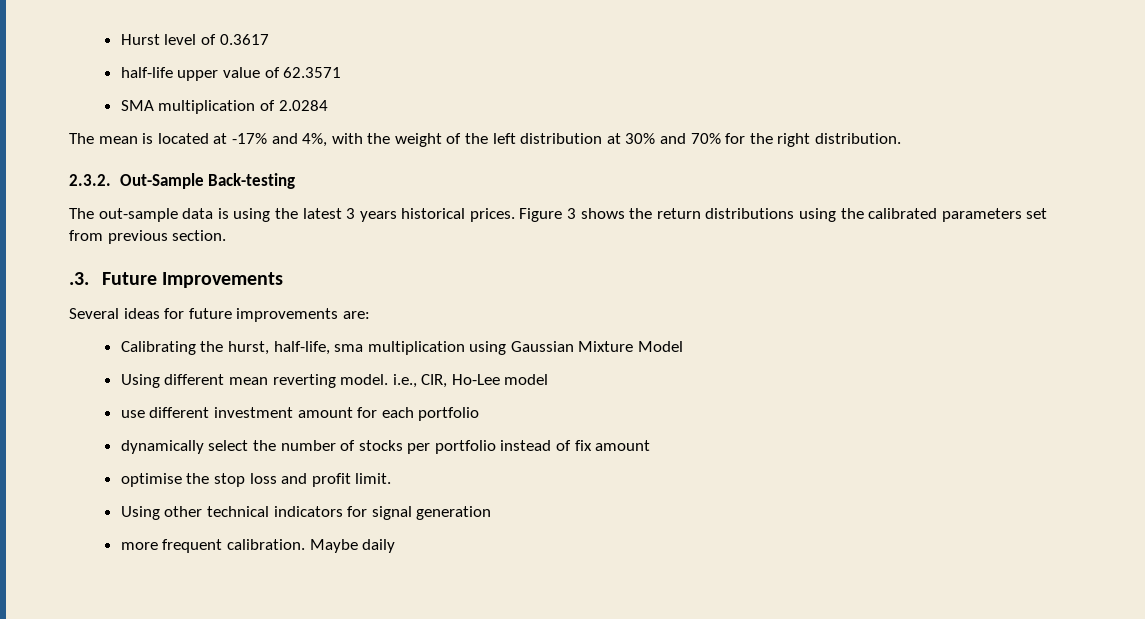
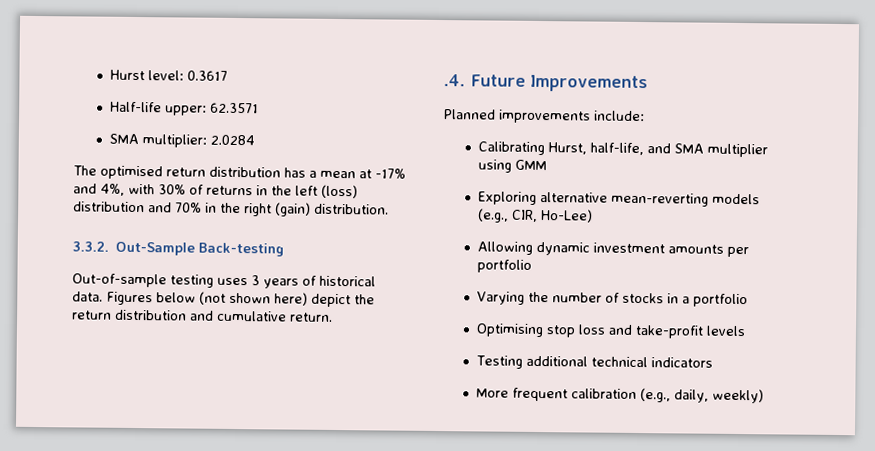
[164,34,216,45] level of -> [147,70,184,81] level:
[120,67,280,81] half-life upper value of -> [109,101,207,116] Half-life upper:
[158,100,275,114] multiplication of -> [141,134,207,148] multiplier:
[98,133,209,144] mean is located -> [100,165,356,180] optimised return distribution has a mean
[367,133,656,147] the weight of the left distribution at 30% -> [158,184,358,199] [73,201,145,213] 30% of returns in the left (loss) distribution
[725,133,746,144] for -> [205,202,217,213] in
(811, 140) none -> [275,202,311,217] (gain)
[69,174,111,186] 2.3.2. -> [72,241,109,252] 3.3.2.
[69,208,1048,222] [69,230,227,244] [69,272,284,288] [69,308,370,322] [120,341,684,355] [120,374,549,388] [120,407,480,421] [120,440,249,454] The out-sample data is using the latest 3 years historical prices. Figure 3 shows the return distributions using the calibrated parameters set from previous section. // .3. Future Improvements // Several ideas for future improvements are: // Calibrating the hurst, half-life, sma multiplication using Gaussian Mixture Model // Using different mean reverting model. i.e., CIR, Ho-Lee model // use different investment amount for each portfolio // dynamically select -> [72,273,376,289] [72,291,375,308] [72,309,333,322] [443,74,649,93] [443,109,645,124] [477,141,768,158] [477,159,547,173] [477,191,760,207] [477,208,593,223] [476,241,749,258] [476,259,532,273] [476,291,525,305] Out-of-sample testing uses 3 years of historical data. Figures below (not shown here) depict the return distribution and cumulative return. // .4. Future Improvements // Planned improvements include: // Calibrating Hurst, half-life, and SMA multiplier using GMM // Exploring alternative mean-reverting models (e.g., CIR, Ho-Lee) // Allowing dynamic investment amounts per portfolio // Varying
[407,440,651,454] [120,473,392,487] [120,506,492,520] [120,539,396,553] per portfolio instead of fix amount // optimise the stop loss and profit limit. // Using other technical indicators for signal generation // more frequent calibration. Maybe daily -> [666,293,748,308] [475,323,746,339] [475,355,713,369] [475,387,764,404] in a portfolio // Optimising stop loss and take-profit levels // Testing additional technical indicators // More frequent calibration (e.g., daily, weekly)

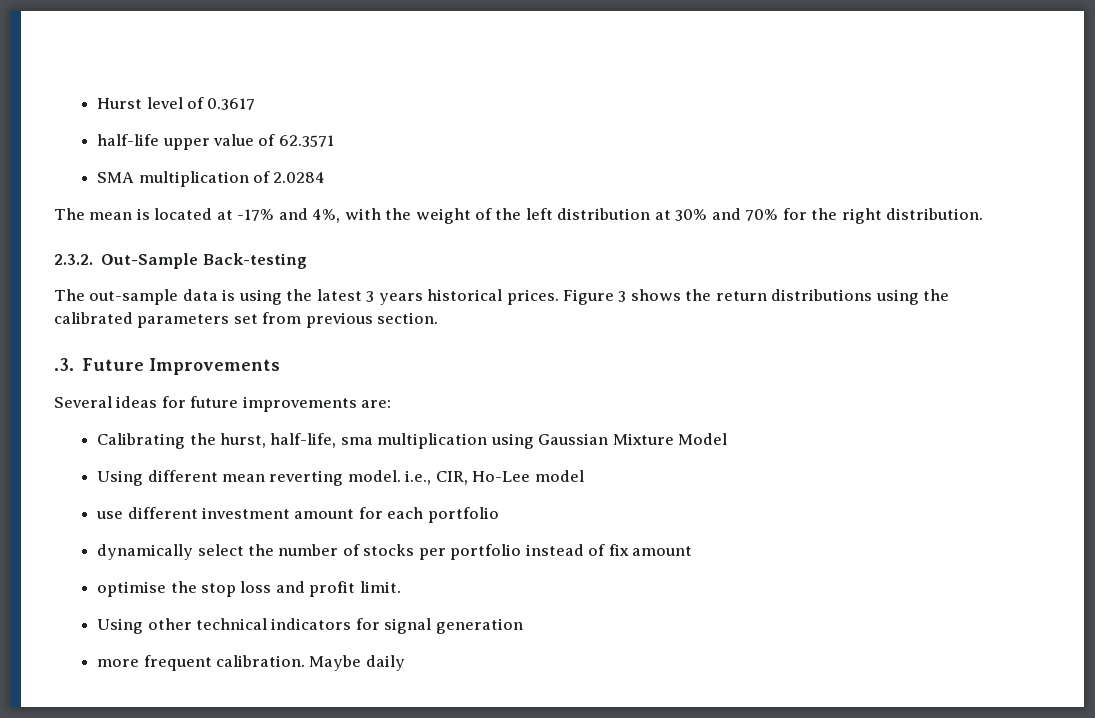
[147,70,184,81] level: -> [146,97,205,109] level of
[109,101,207,116] Half-life upper: -> [97,134,276,150] half-life upper value of
[141,134,207,148] multiplier: -> [138,171,271,187] multiplication of
[100,165,356,180] optimised return distribution has a mean -> [89,208,213,220] mean is located
[158,184,358,199] [73,201,145,213] 30% of returns in the left (loss) distribution -> [385,208,708,224] the weight of the left distribution at 30%
[205,202,217,213] in -> [782,208,807,220] for
[275,202,311,217] (gain) -> (882, 216) none
[72,241,109,252] 3.3.2. -> [54,254,93,265] 2.3.2.
[72,273,376,289] [72,291,375,308] [72,309,333,322] [443,74,649,93] [443,109,645,124] [477,141,768,158] [477,159,547,173] [477,191,760,207] [477,208,593,223] [476,241,749,258] [476,259,532,273] [476,291,525,305] Out-of-sample testing uses 3 years of historical data. Figures below (not shown here) depict the return distribution and cumulative return. // .4. Future Improvements // Planned improvements include: // Calibrating Hurst, half-life, and SMA multiplier using GMM // Exploring alternative mean-reverting models (e.g., CIR, Ho-Lee) // Allowing dynamic investment amounts per portfolio // Varying -> [54,289,950,305] [54,312,439,328] [54,358,281,375] [54,396,392,412] [97,433,728,449] [97,470,584,486] [96,507,499,523] [97,544,244,560] The out-sample data is using the latest 3 years historical prices. Figure 3 shows the return distributions using the calibrated parameters set from previous section. // .3. Future Improvements // Several ideas for future improvements are: // Calibrating the hurst, half-life, sma multiplication using Gaussian Mixture Model // Using different mean reverting model. i.e., CIR, Ho-Lee model // use different investment amount for each portfolio // dynamically select
[666,293,748,308] [475,323,746,339] [475,355,713,369] [475,387,764,404] in a portfolio // Optimising stop loss and take-profit levels // Testing additional technical indicators // More frequent calibration (e.g., daily, weekly) -> [418,544,693,560] [97,581,401,597] [97,618,523,634] [97,655,405,671] per portfolio instead of fix amount // optimise the stop loss and profit limit. // Using other technical indicators for signal generation // more frequent calibration. Maybe daily

